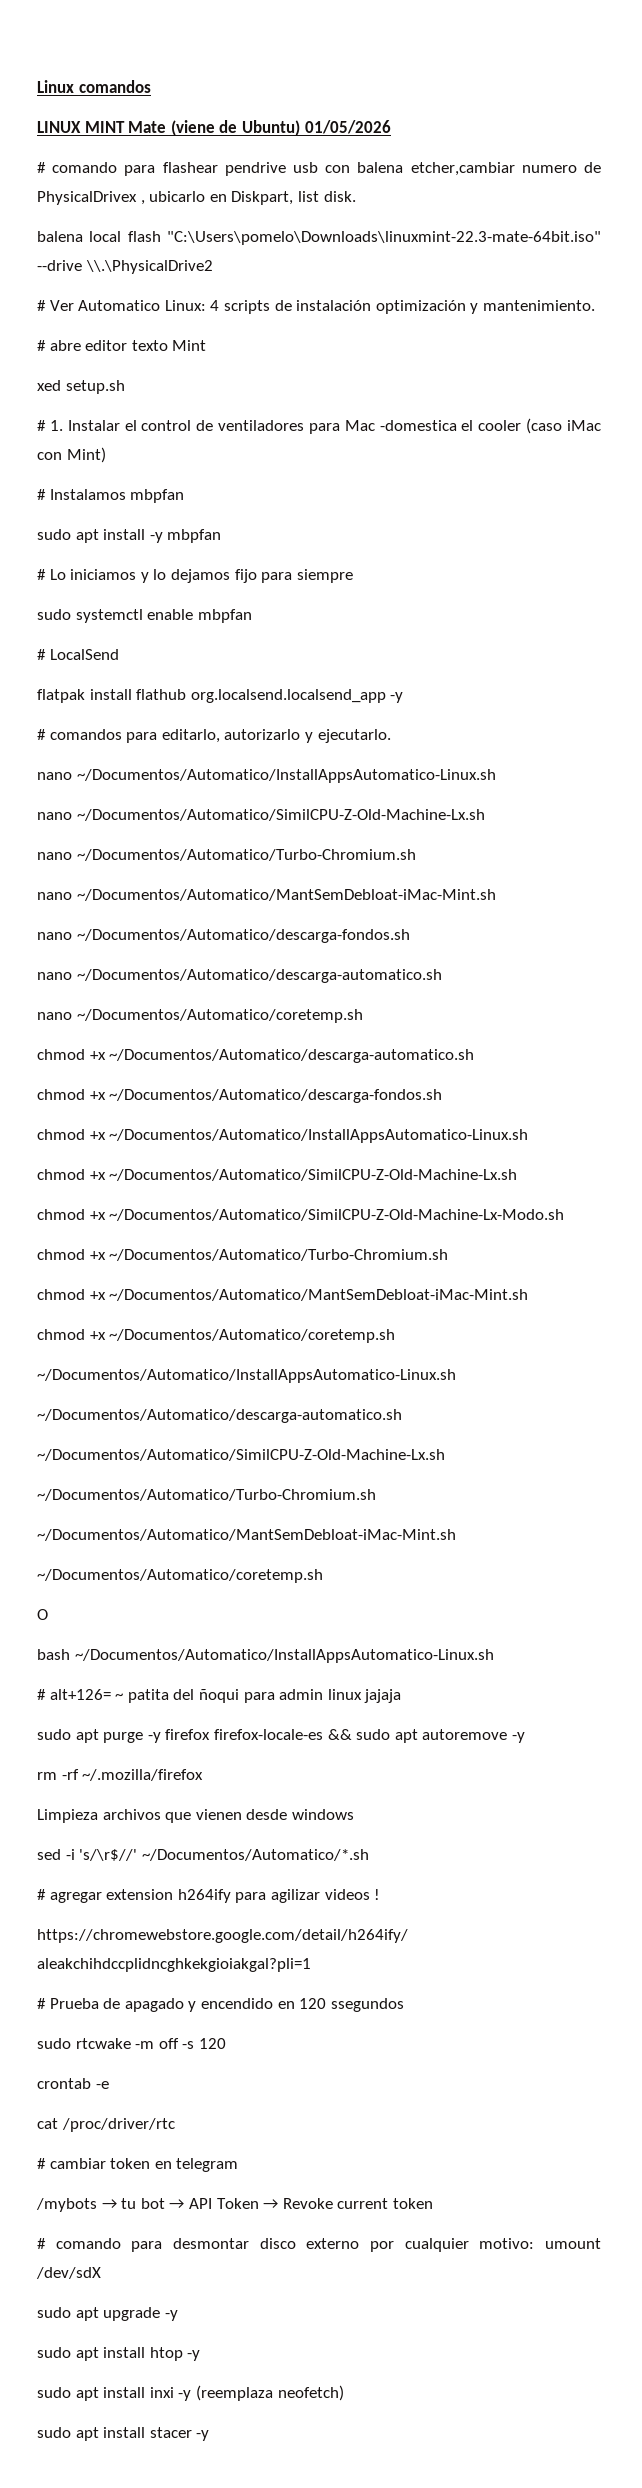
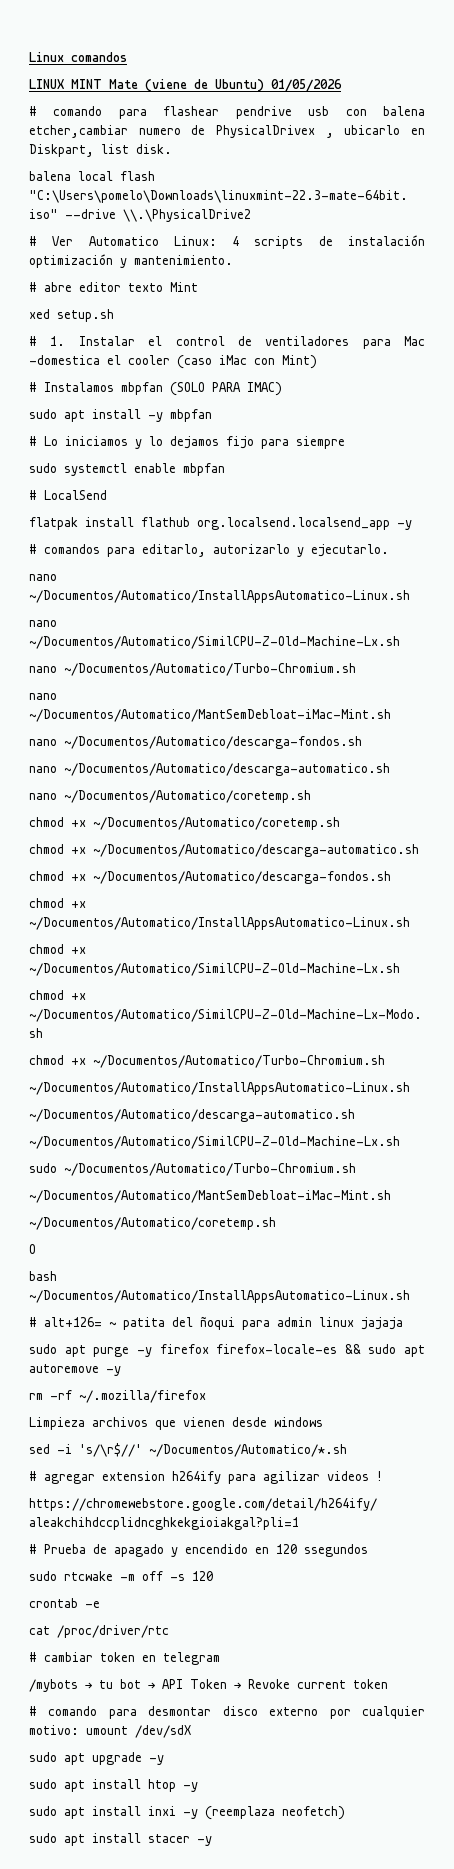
(185, 496) none -> [170,382,282,396] (SOLO PARA IMAC)
(363, 1016) none -> [29,817,340,830] // chmod +x ~/Documentos/Automatico/coretemp.sh
[37,1289,529,1301] [37,1329,396,1343] // chmod +x ~/Documentos/Automatico/MantSemDebloat-iMac-Mint.sh // chmod +x ~/Documentos/Automatico/coretemp.sh -> (385, 1061) none
(445, 1455) none -> [29,1163,57,1173] sudo

